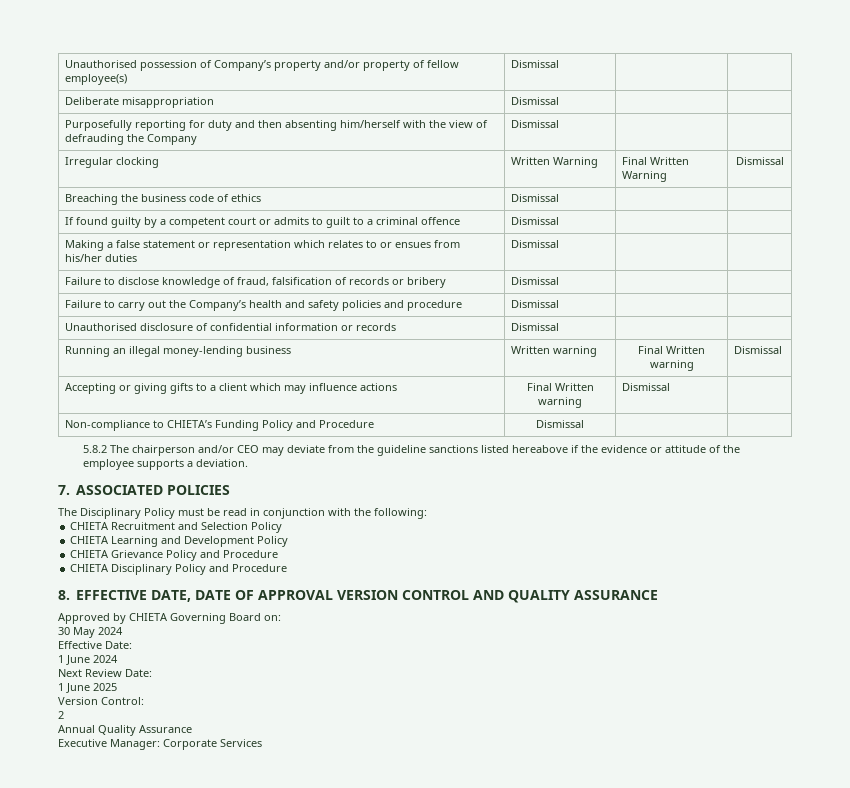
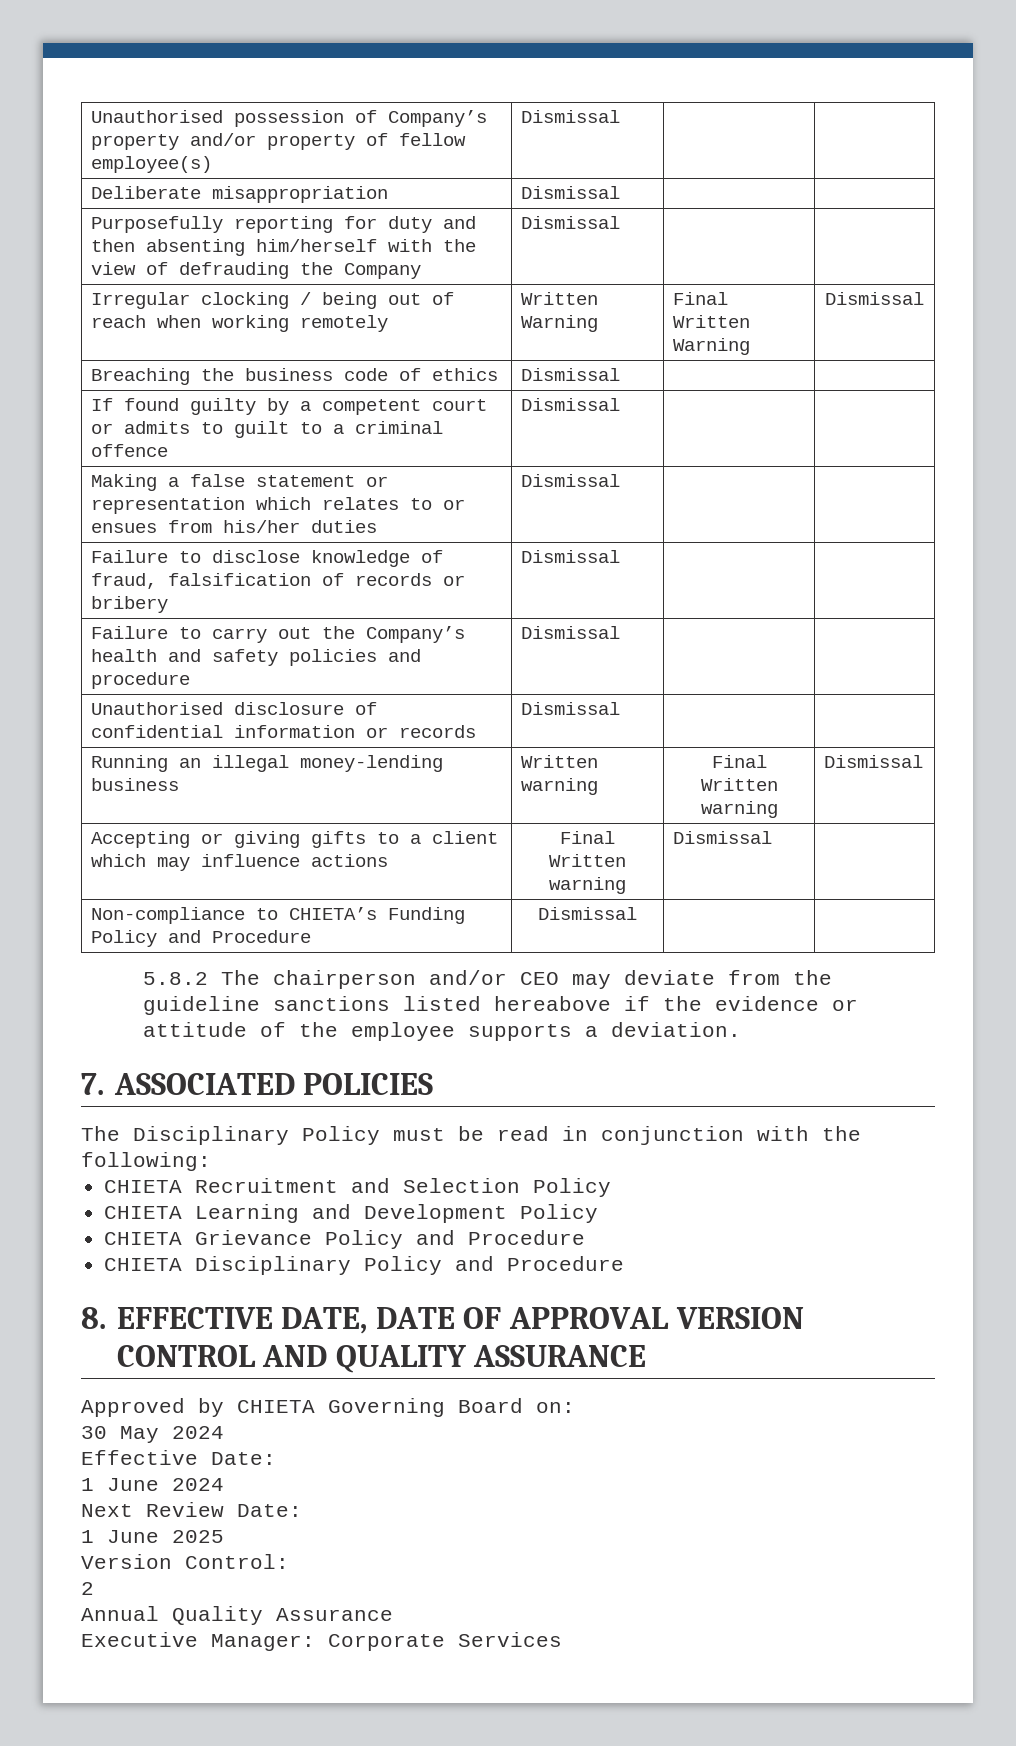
(160, 162) none -> [299,292,454,309] [90,315,388,332] / being out of reach when working remotely

